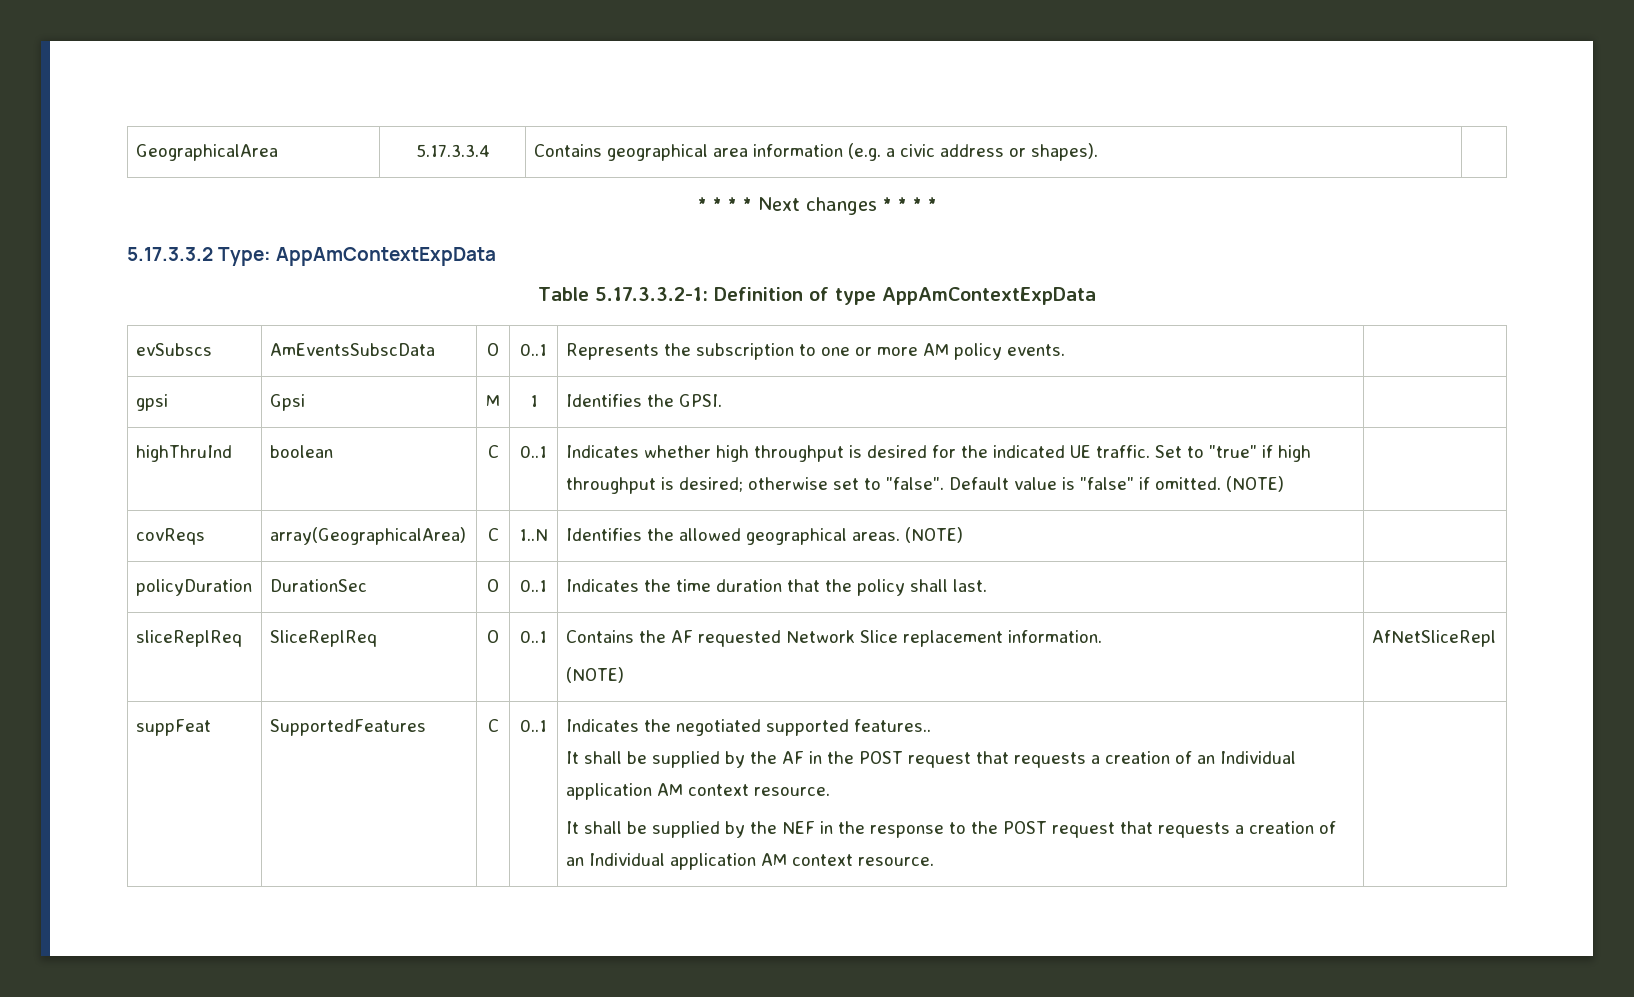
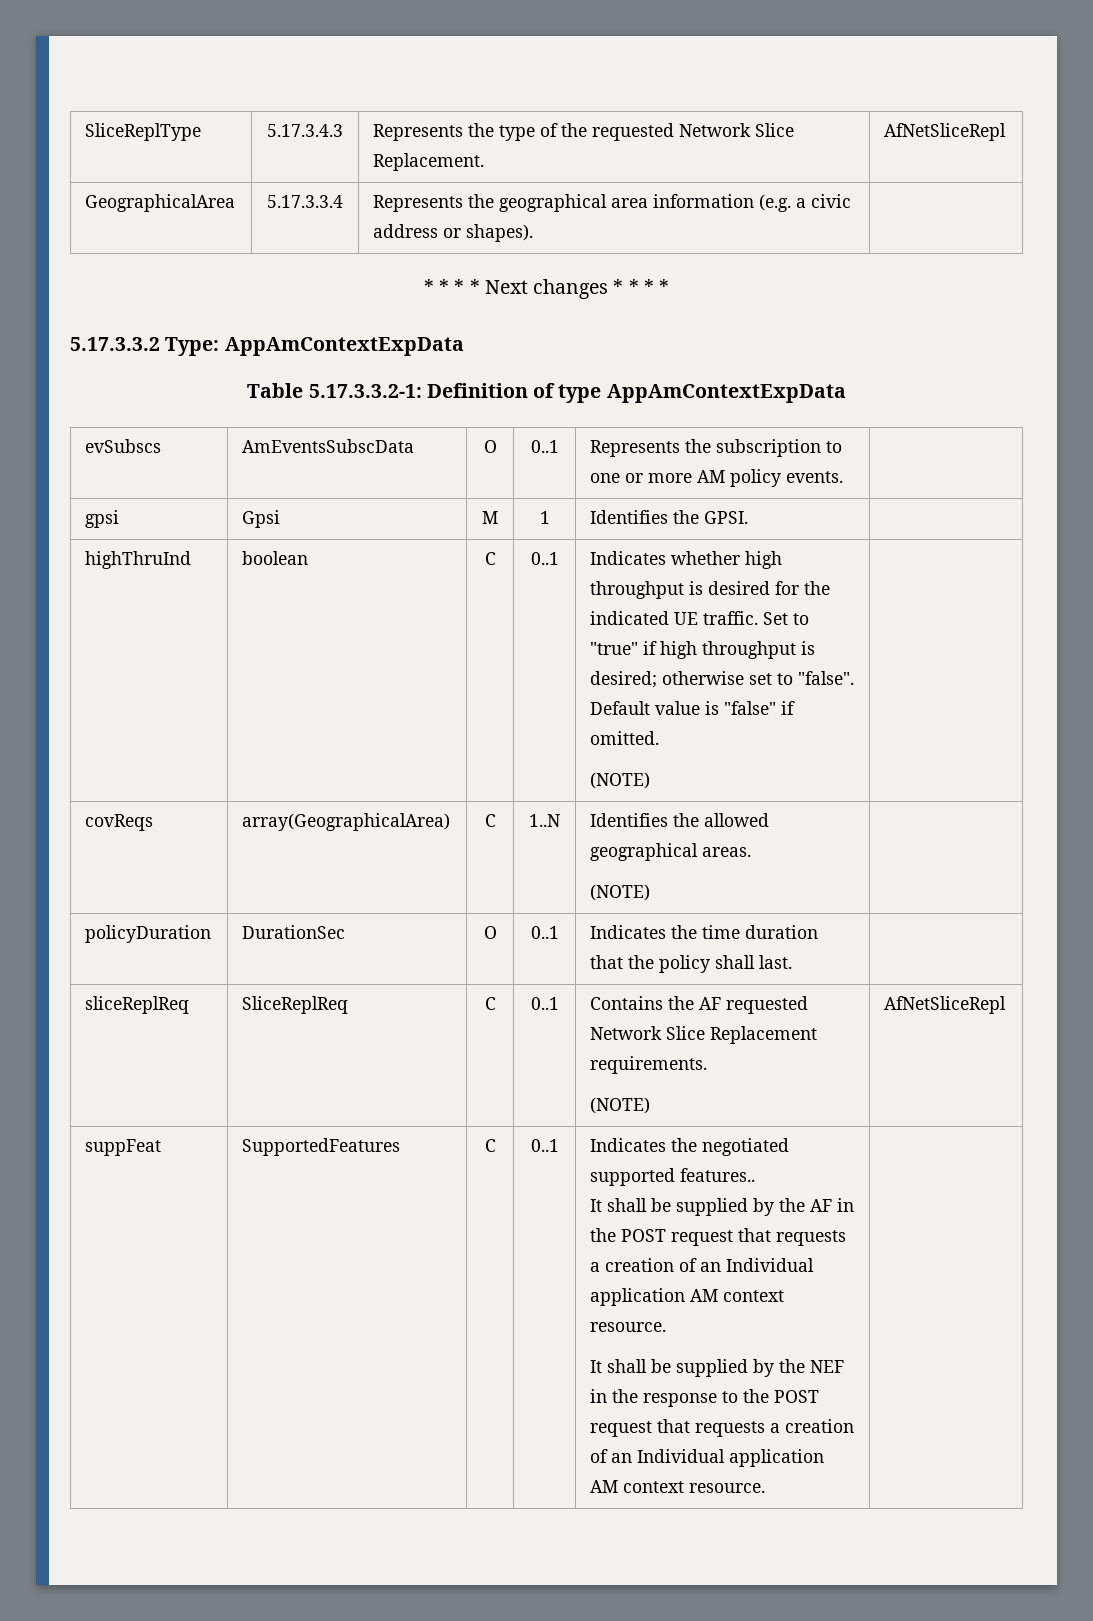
(135, 152) none -> [85,123,202,141] [267,124,343,137] [373,123,795,141] [373,153,485,171] [884,123,1007,141] SliceReplType | 5.17.3.4.3 | Represents the type of the requested Network Slice Replacement. | AfNetSliceRepl //
[533,144,602,157] Contains -> [373,194,495,212] Represents the
(1221, 483) none -> (660, 738) //
(900, 536) none -> (752, 852) //
[487,630,499,643] O -> [484,997,496,1010] C
[902,630,1102,647] replacement information. -> [710,1026,818,1044] [590,1056,708,1074] Replacement requirements.

